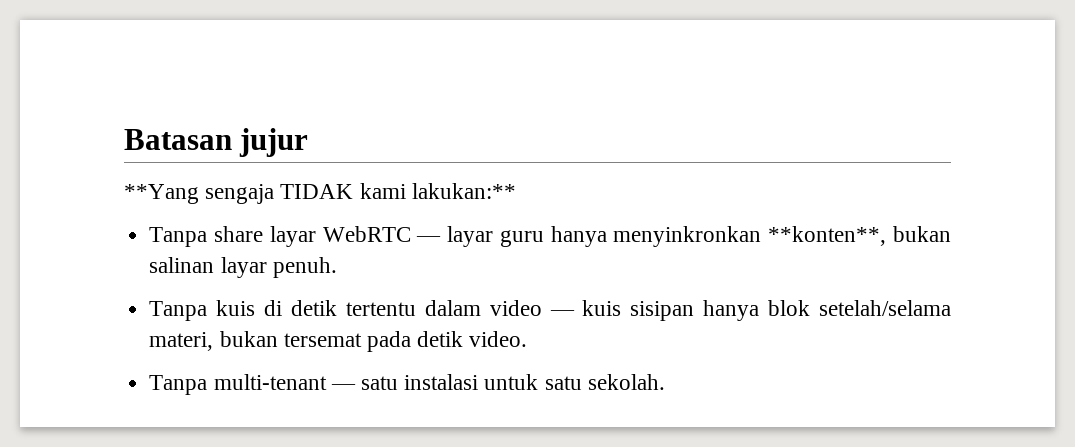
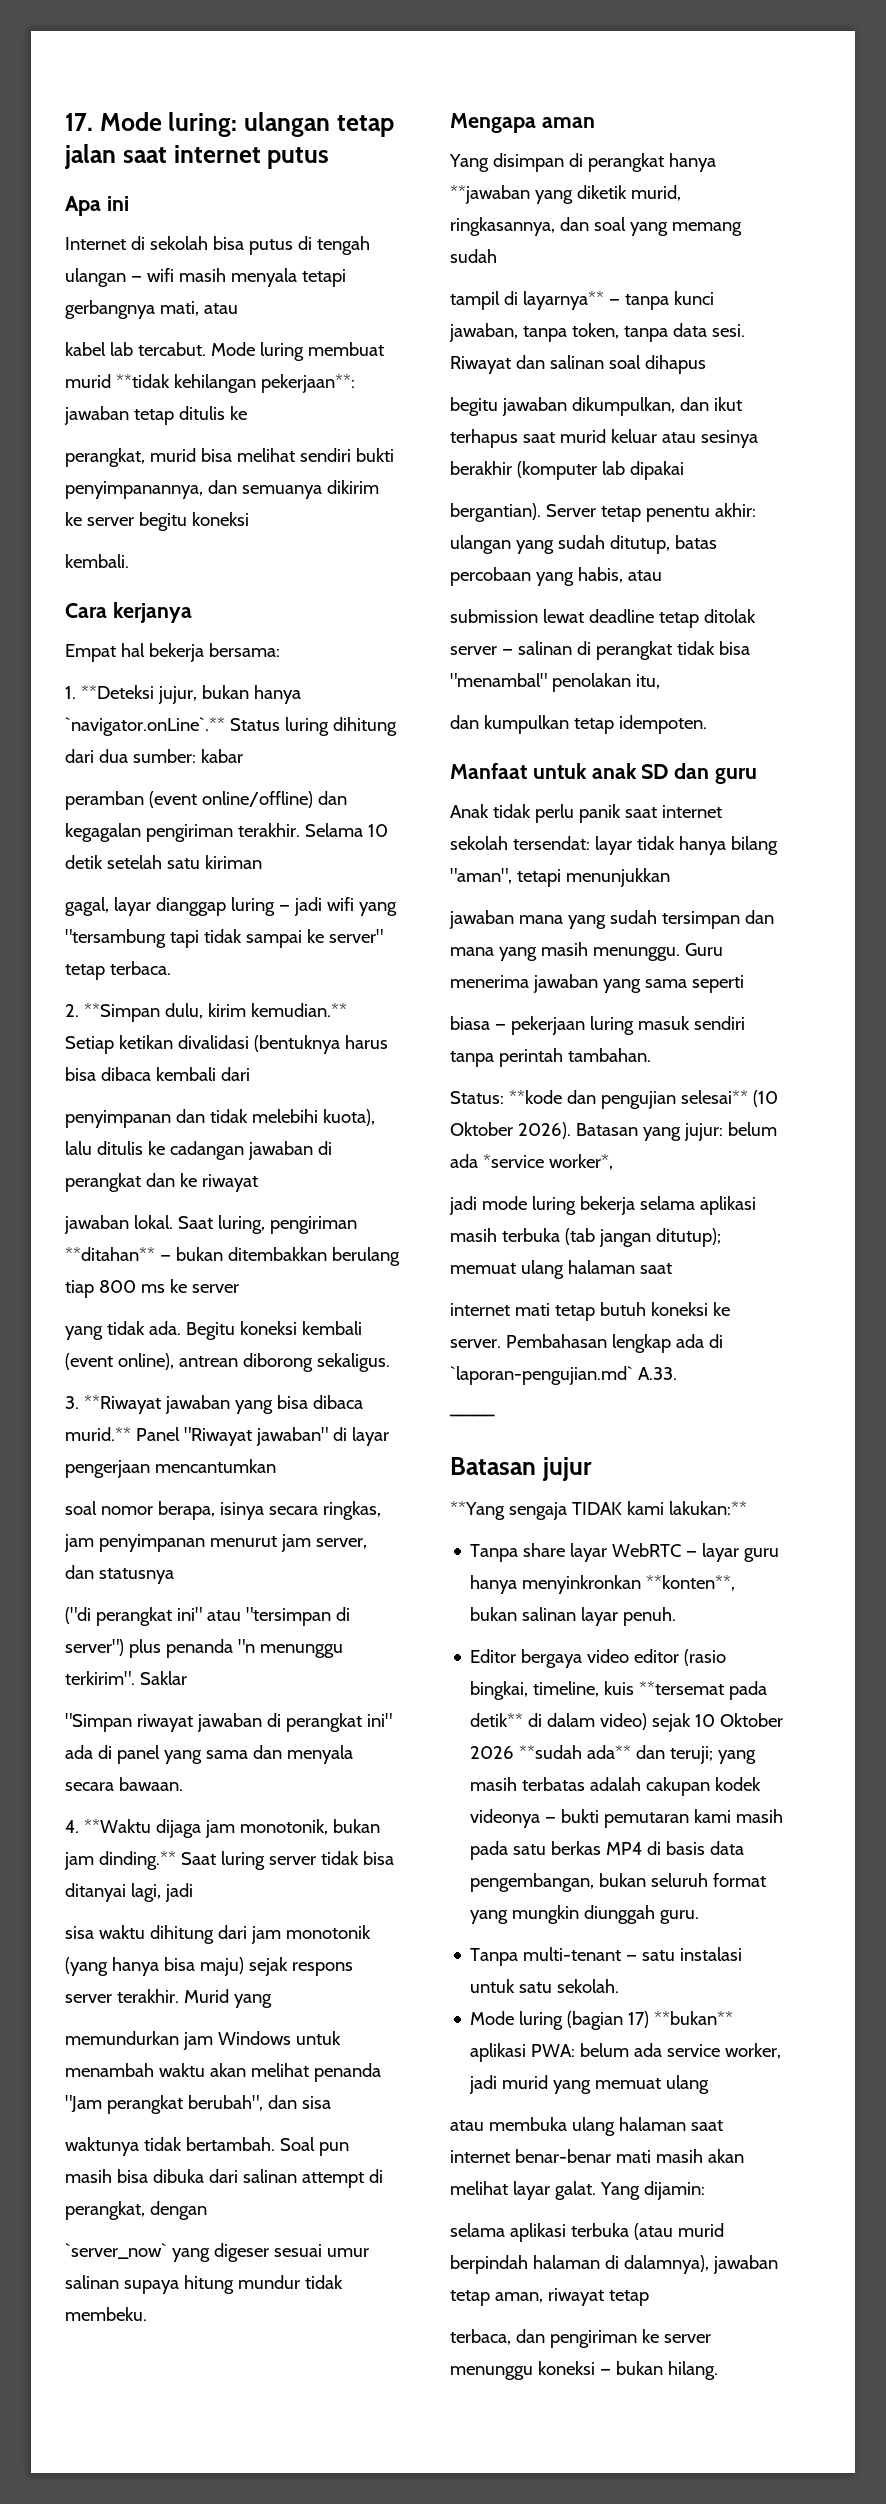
(124, 139) none -> [65,112,394,137] [64,144,330,169] [65,196,129,216] [65,236,370,255] [65,268,346,287] [65,300,238,319] [65,342,384,361] [65,374,355,393] [64,406,247,425] [65,448,394,467] [65,480,379,499] [65,512,249,531] [65,554,129,568] [65,602,192,623] [65,643,280,662] [65,685,301,704] [65,717,397,736] [65,749,243,763] [65,791,347,810] [65,823,388,842] [65,855,262,869] [65,897,397,916] [65,929,383,948] [65,961,171,980] [65,1003,347,1022] [65,1035,388,1054] [65,1067,250,1081] [65,1109,375,1128] [65,1141,332,1160] [65,1173,258,1192] [64,1215,357,1234] [65,1247,400,1266] [65,1279,239,1298] [65,1321,362,1340] [65,1353,390,1372] [65,1395,363,1414] [65,1427,389,1446] [65,1459,276,1478] [65,1501,381,1520] [64,1534,367,1552] [65,1565,174,1584] [65,1607,350,1626] [65,1639,343,1658] [65,1671,187,1685] [65,1713,392,1732] [65,1745,353,1764] [65,1777,183,1791] [65,1819,380,1838] [64,1851,394,1870] [65,1883,193,1902] [65,1925,371,1944] [65,1957,353,1976] [65,1989,272,2008] [65,2031,341,2050] [65,2063,381,2082] [65,2095,331,2114] [65,2137,349,2156] [65,2169,383,2188] [65,2201,207,2220] [65,2243,369,2262] [65,2275,343,2294] [65,2307,147,2321] [450,113,595,133] [449,153,716,172] [450,185,681,204] [450,217,742,236] [450,249,497,263] [450,291,714,310] [449,323,745,342] [450,355,706,374] [450,397,742,416] [450,429,758,448] [450,461,684,480] [450,503,756,522] [450,535,717,554] [450,567,662,586] [450,609,756,628] [450,641,750,660] [450,673,660,692] [450,715,707,734] [450,763,758,784] [450,804,722,823] [450,836,778,855] [450,868,670,887] [449,910,774,929] [450,942,723,961] [450,974,744,993] [450,1016,745,1035] [450,1048,651,1067] [450,1090,778,1109] [450,1122,777,1141] [450,1154,613,1170] [449,1196,756,1215] [450,1228,721,1247] [450,1260,672,1279] [450,1302,730,1321] [450,1334,723,1353] [450,1366,677,1385] [449,1414,495,1422] 17. Mode luring: ulangan tetap jalan saat internet putus // Apa ini // Internet di sekolah bisa putus di tengah ulangan — wifi masih menyala tetapi gerbangnya mati, atau // kabel lab tercabut. Mode luring membuat murid **tidak kehilangan pekerjaan**: jawaban tetap ditulis ke // perangkat, murid bisa melihat sendiri bukti penyimpanannya, dan semuanya dikirim ke server begitu koneksi // kembali. // Cara kerjanya // Empat hal bekerja bersama: // 1. **Deteksi jujur, bukan hanya `navigator.onLine`.** Status luring dihitung dari dua sumber: kabar // peramban (event online/offline) dan kegagalan pengiriman terakhir. Selama 10 detik setelah satu kiriman // gagal, layar dianggap luring — jadi wifi yang "tersambung tapi tidak sampai ke server" tetap terbaca. // 2. **Simpan dulu, kirim kemudian.** Setiap ketikan divalidasi (bentuknya harus bisa dibaca kembali dari // penyimpanan dan tidak melebihi kuota), lalu ditulis ke cadangan jawaban di perangkat dan ke riwayat // jawaban lokal. Saat luring, pengiriman **ditahan** — bukan ditembakkan berulang tiap 800 ms ke server // yang tidak ada. Begitu koneksi kembali (event online), antrean diborong sekaligus. // 3. **Riwayat jawaban yang bisa dibaca murid.** Panel "Riwayat jawaban" di layar pengerjaan mencantumkan // soal nomor berapa, isinya secara ringkas, jam penyimpanan menurut jam server, dan statusnya // ("di perangkat ini" atau "tersimpan di server") plus penanda "n menunggu terkirim". Saklar // "Simpan riwayat jawaban di perangkat ini" ada di panel yang sama dan menyala secara bawaan. // 4. **Waktu dijaga jam monotonik, bukan jam dinding.** Saat luring server tidak bisa ditanyai lagi, jadi // sisa waktu dihitung dari jam monotonik (yang hanya bisa maju) sejak respons server terakhir. Murid yang // memundurkan jam Windows untuk menambah waktu akan melihat penanda "Jam perangkat berubah", dan sisa // waktunya tidak bertambah. Soal pun masih bisa dibuka dari salinan attempt di perangkat, dengan // `server_now` yang digeser sesuai umur salinan supaya hitung mundur tidak membeku. // Mengapa aman // Yang disimpan di perangkat hanya **jawaban yang diketik murid, ringkasannya, dan soal yang memang sudah // tampil di layarnya** — tanpa kunci jawaban, tanpa token, tanpa data sesi. Riwayat dan salinan soal dihapus // begitu jawaban dikumpulkan, dan ikut terhapus saat murid keluar atau sesinya berakhir (komputer lab dipakai // bergantian). Server tetap penentu akhir: ulangan yang sudah ditutup, batas percobaan yang habis, atau // submission lewat deadline tetap ditolak server — salinan di perangkat tidak bisa "menambal" penolakan itu, // dan kumpulkan tetap idempoten. // Manfaat untuk anak SD dan guru // Anak tidak perlu panik saat internet sekolah tersendat: layar tidak hanya bilang "aman", tetapi menunjukkan // jawaban mana yang sudah tersimpan dan mana yang masih menunggu. Guru menerima jawaban yang sama seperti // biasa — pekerjaan luring masuk sendiri tanpa perintah tambahan. // Status: **kode dan pengujian selesai** (10 Oktober 2026). Batasan yang jujur: belum ada *service worker*, // jadi mode luring bekerja selama aplikasi masih terbuka (tab jangan ditutup); memuat ulang halaman saat // internet mati tetap butuh koneksi ke server. Pembahasan lengkap ada di `laporan-pengujian.md` A.33. // ──── //
[149,300,951,321] [149,331,528,352] Tanpa kuis di detik tertentu dalam video — kuis sisipan hanya blok setelah/selama materi, bukan tersemat pada detik video. -> [470,1649,727,1668] [470,1681,768,1700] [470,1713,784,1732] [470,1745,757,1764] [470,1777,762,1796] [470,1809,784,1828] [470,1841,745,1860] [470,1873,767,1892] [470,1905,700,1924] Editor bergaya video editor (rasio bingkai, timeline, kuis **tersemat pada detik** di dalam video) sejak 10 Oktober 2026 **sudah ada** dan teruji; yang masih terbatas adalah cakupan kodek videonya — bukti pemutaran kami masih pada satu berkas MP4 di basis data pengembangan, bukan seluruh format yang mungkin diunggah guru.
(665, 382) none -> [470,2011,734,2030] [470,2043,782,2062] [469,2075,710,2094] [450,2117,723,2136] [450,2149,744,2163] [450,2181,705,2200] [450,2223,724,2242] [450,2255,778,2274] [450,2288,649,2306] [450,2329,711,2348] [450,2361,718,2380] // Mode luring (bagian 17) **bukan** aplikasi PWA: belum ada service worker, jadi murid yang memuat ulang // atau membuka ulang halaman saat internet benar-benar mati masih akan melihat layar galat. Yang dijamin: // selama aplikasi terbuka (atau murid berpindah halaman di dalamnya), jawaban tetap aman, riwayat tetap // terbaca, dan pengiriman ke server menunggu koneksi — bukan hilang.

